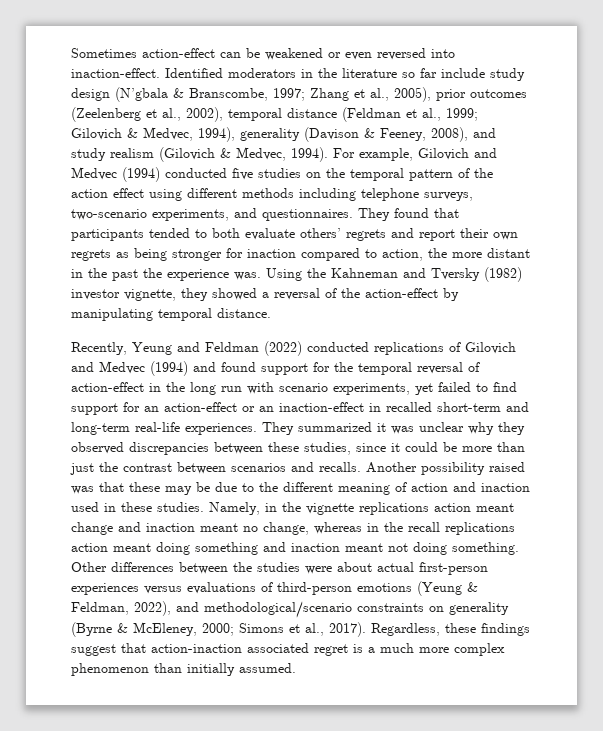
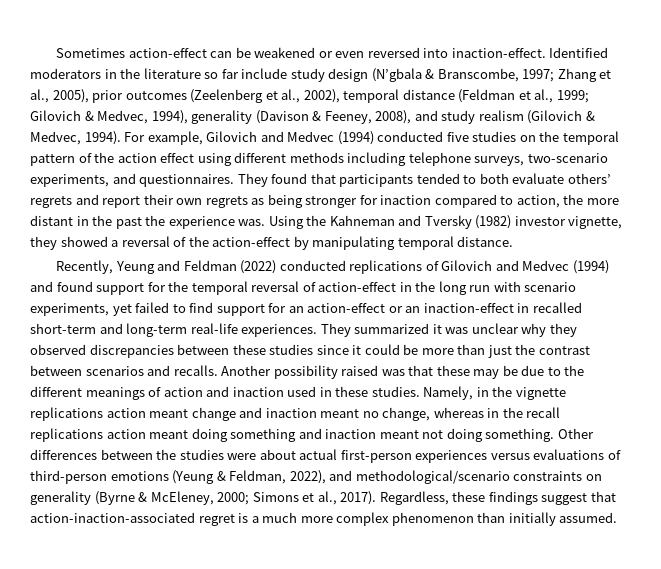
[304,442,351,455] studies, -> [269,344,314,355] studies
[338,483,390,495] meaning -> [85,387,145,400] meanings
[151,643,309,653] action-inaction associated -> [30,512,195,523] action-inaction-associated

